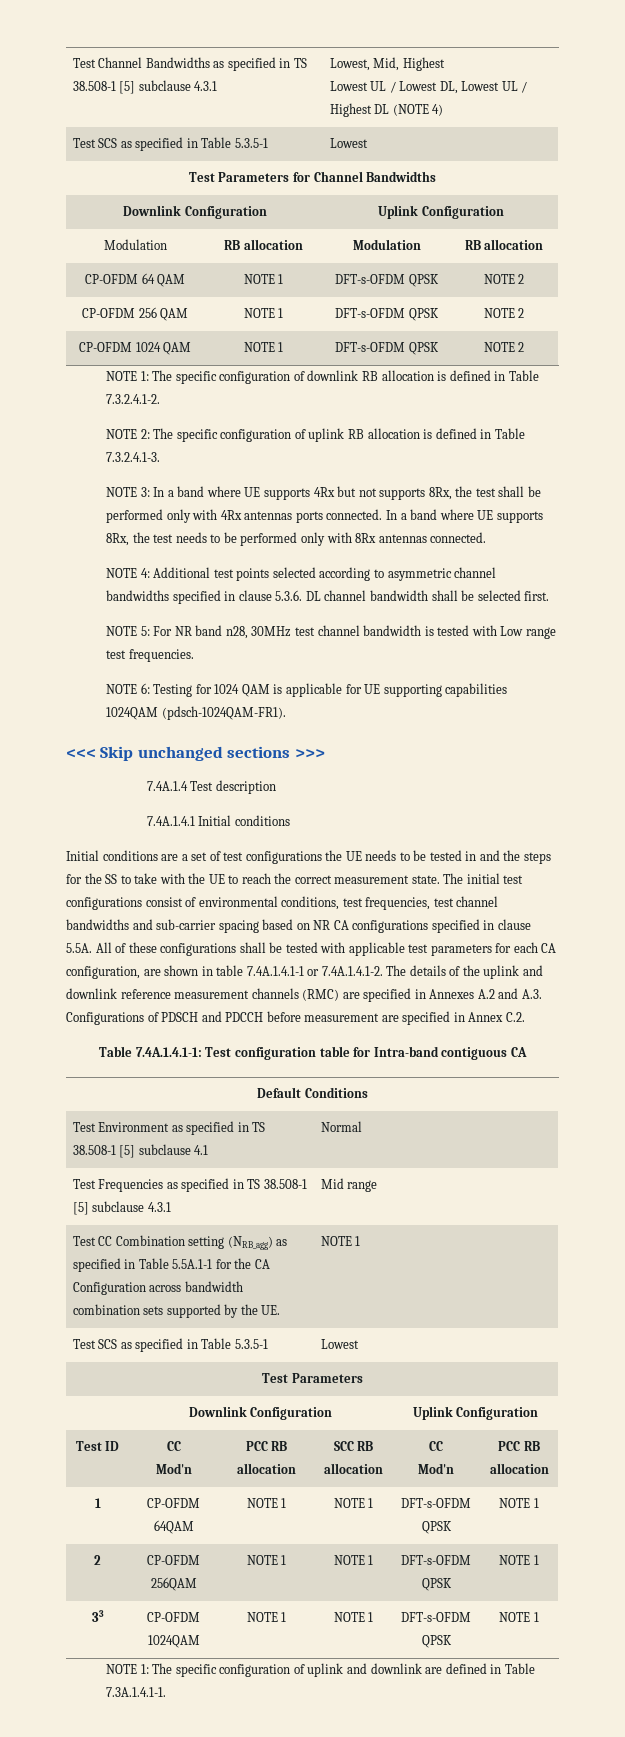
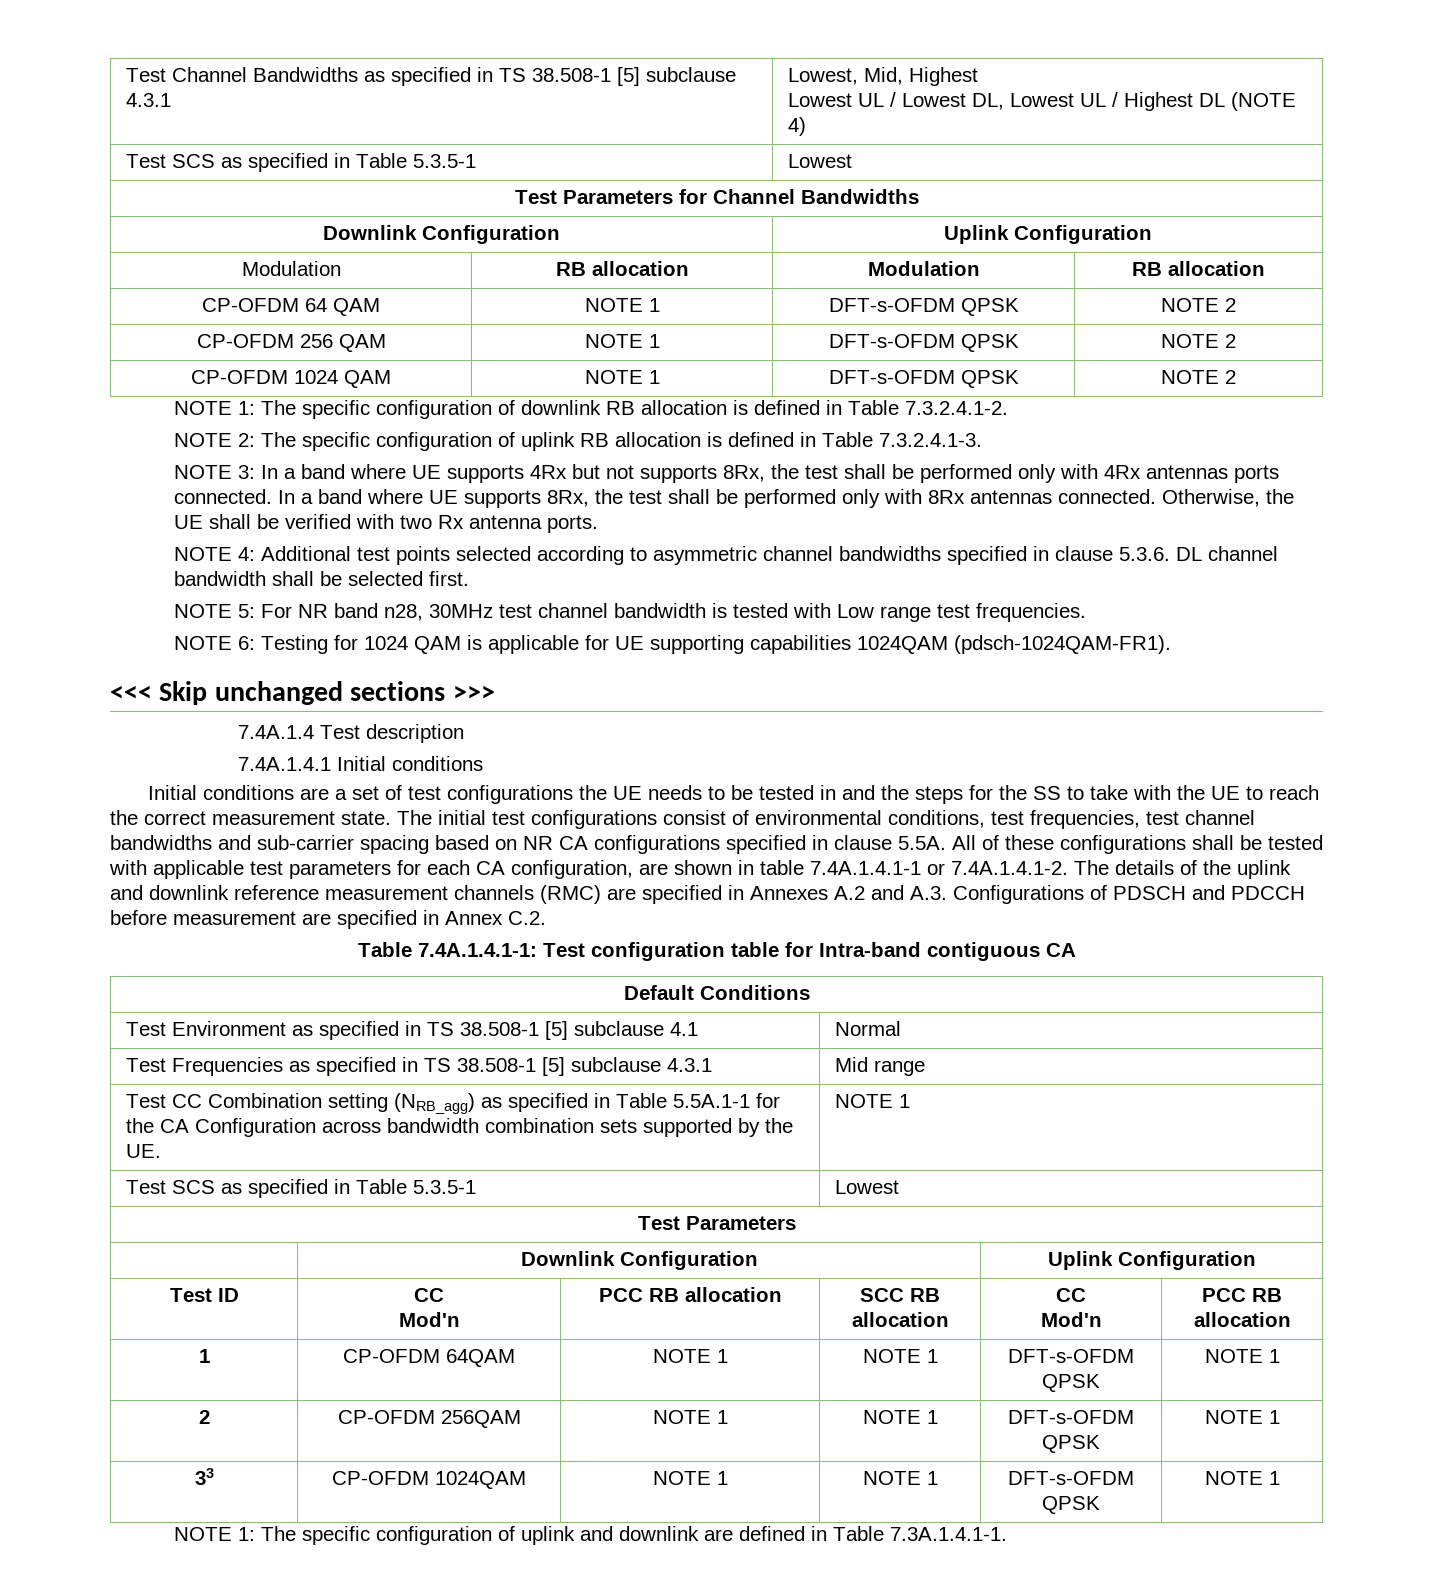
[175,532,221,543] needs to -> [668,489,711,504] shall
(487, 537) none -> [1162,489,1295,507] [174,514,599,533] Otherwise, the UE shall be verified with two Rx antenna ports.

